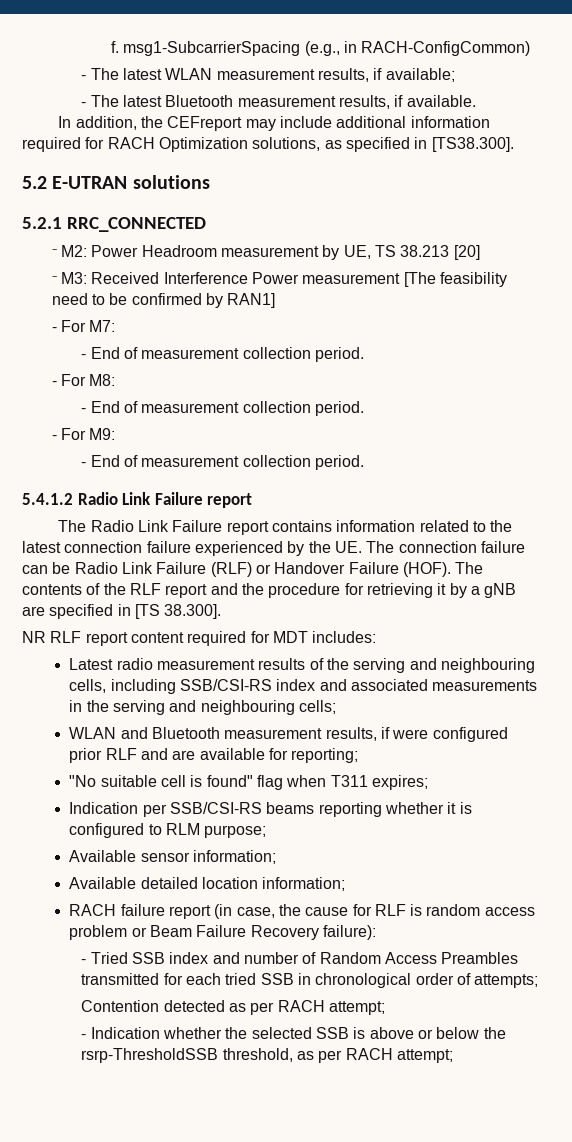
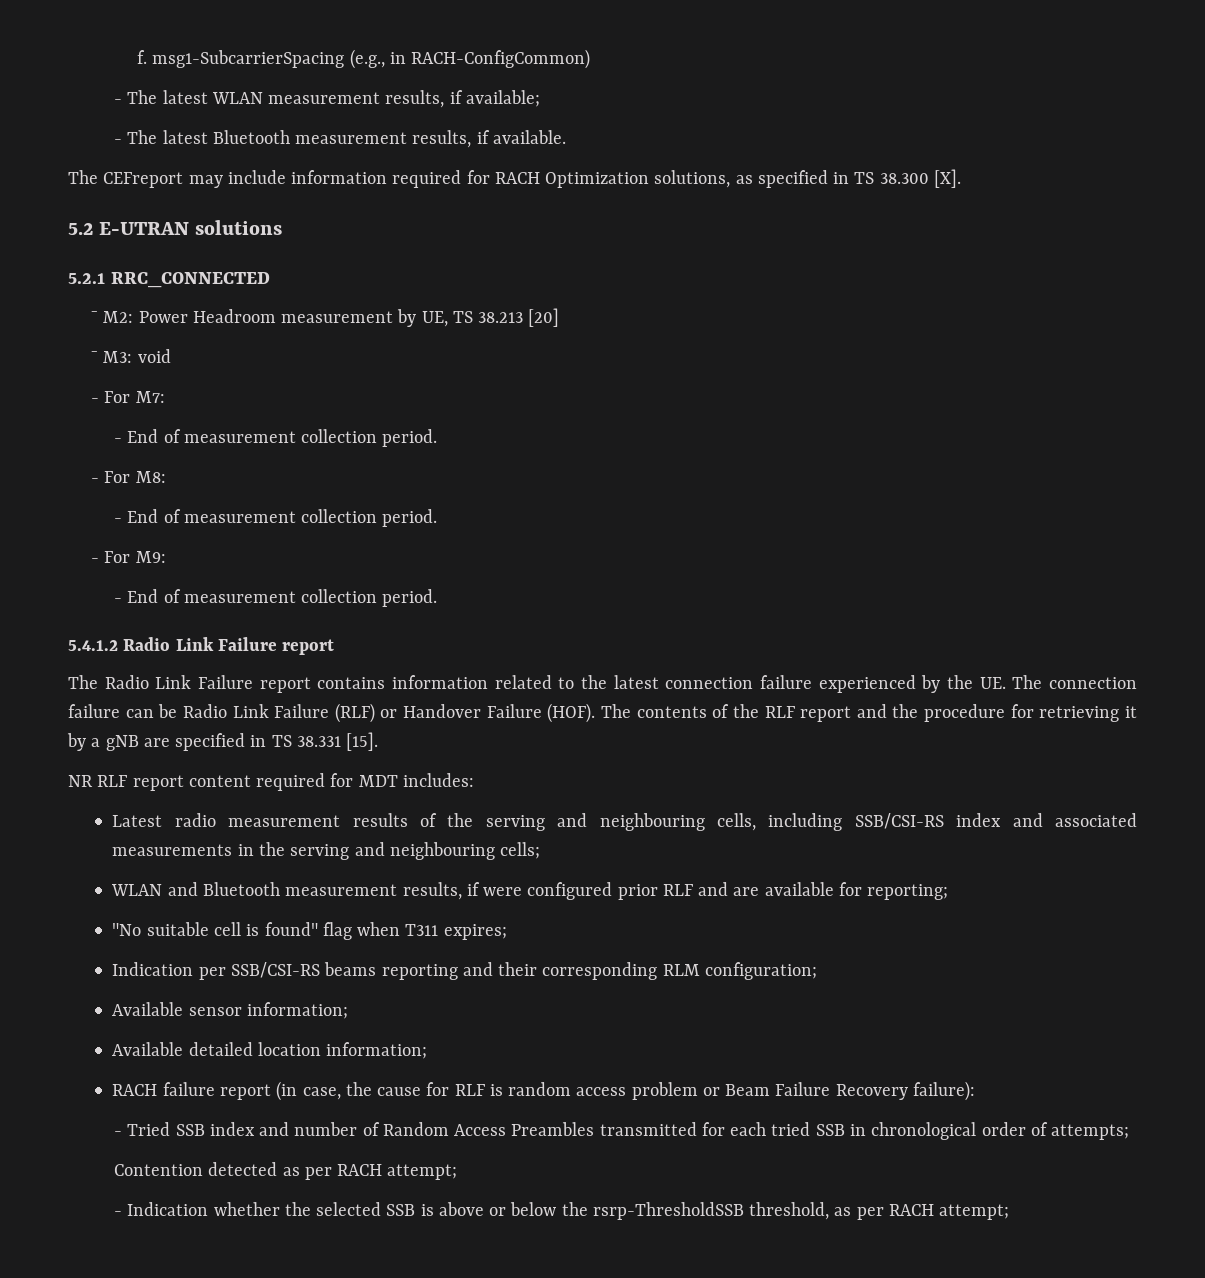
[58,116,163,130] In addition, the -> [68,170,98,184] The
[336,116,407,128] additional -> (286, 177) none
[431,137,514,152] [TS38.300]. -> [854,169,961,188] TS 38.300 [X].
[91,272,507,287] [51,293,276,308] Received Interference Power measurement [The feasibility need to be confirmed by RAN1] -> [137,349,171,363] void
[134,604,222,619] [TS 38.300]. -> [271,732,379,751] TS 38.331 [15].
[384,802,472,814] [69,823,267,838] whether it is configured to RLM purpose; -> [462,962,817,980] and their corresponding RLM configuration;

